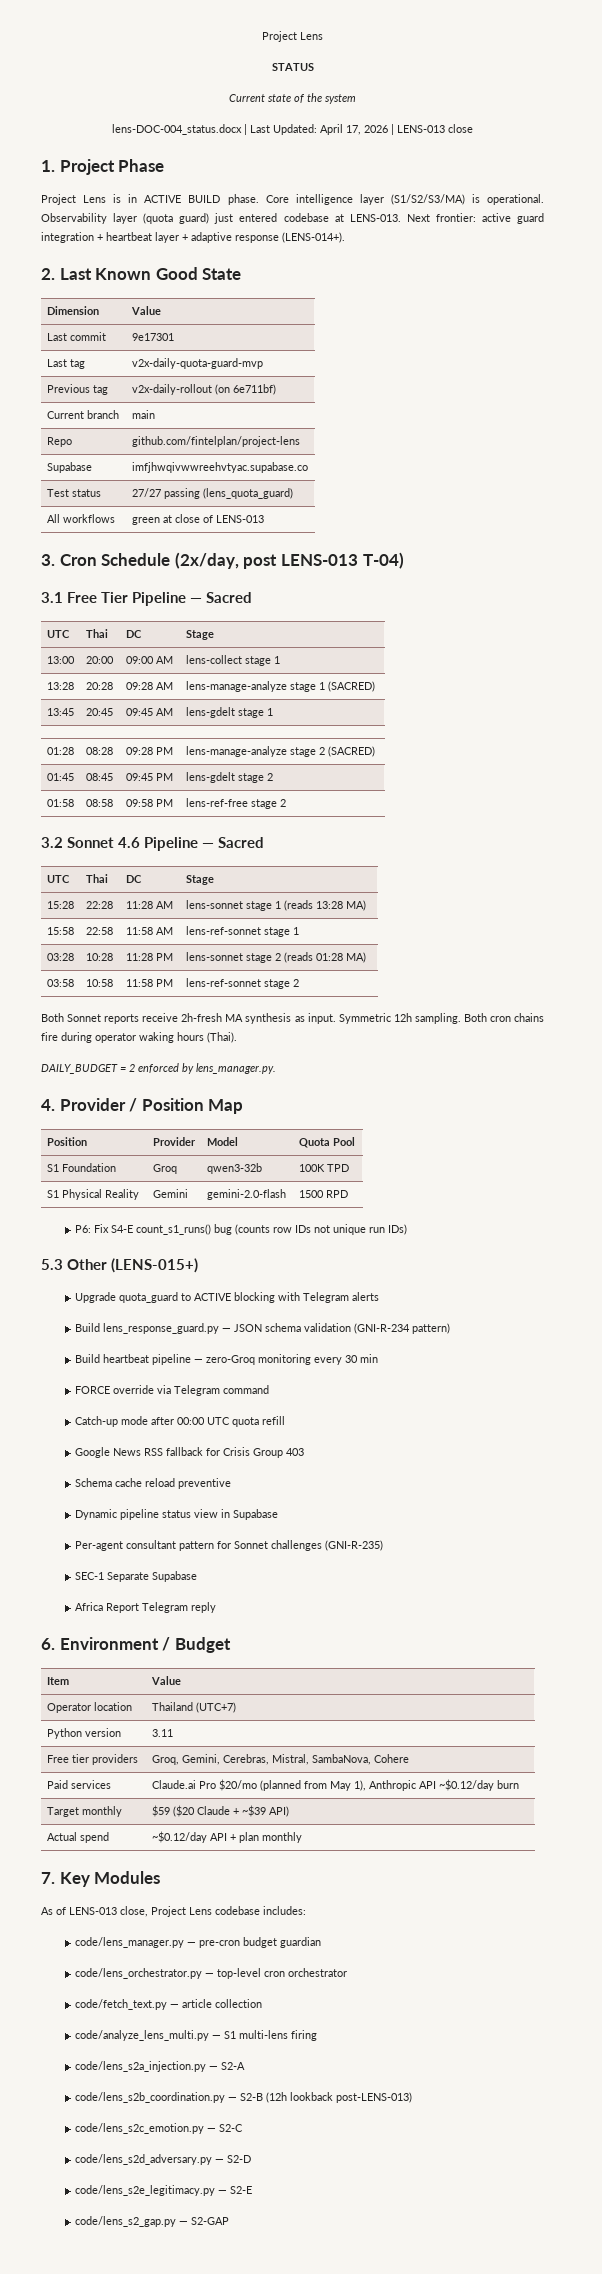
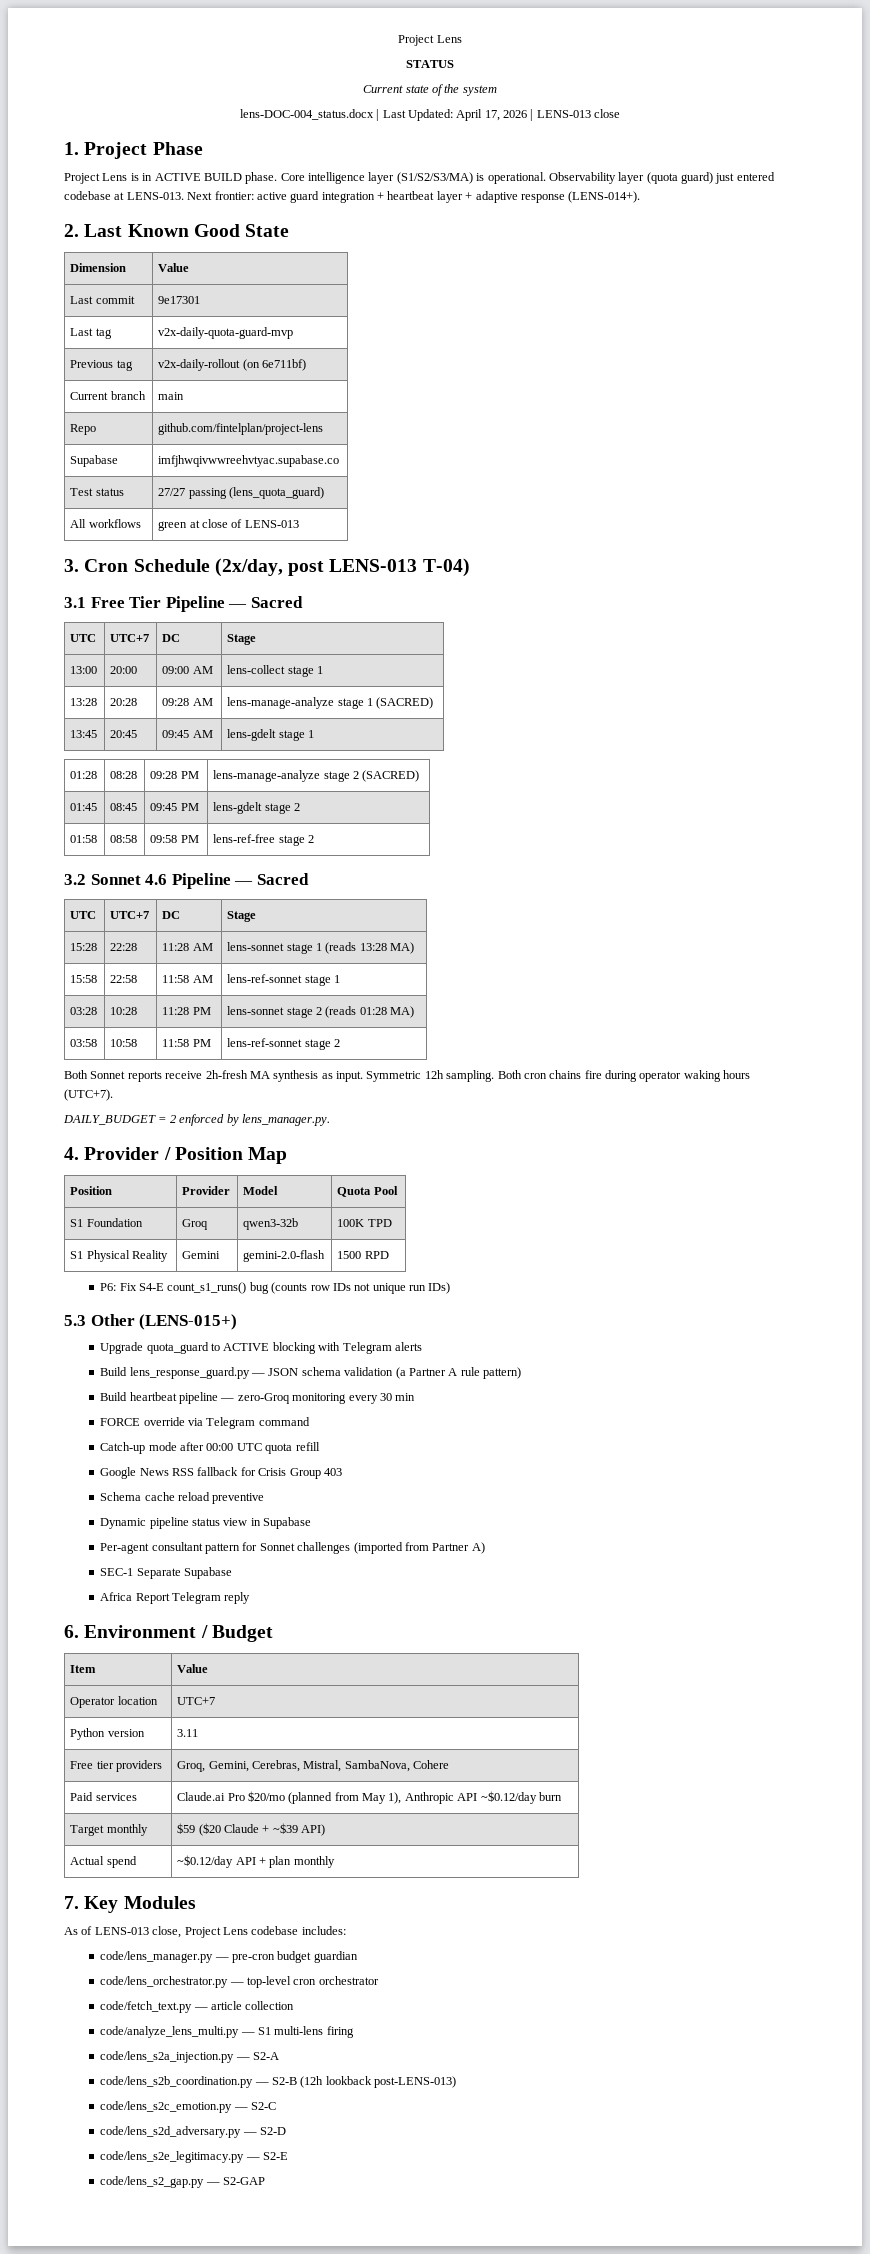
[85,629,108,638] Thai -> [110,634,150,642] UTC+7
[85,874,108,883] Thai -> [110,911,150,919] UTC+7
[207,1032,237,1043] (Thai). -> [64,1089,113,1101] (UTC+7).
[353,1323,410,1334] (GNI-R-234 -> [395,1367,480,1379] (a Partner A rule
[324,1540,383,1551] (GNI-R-235) -> [353,1542,485,1554] (imported from Partner A)
[151,1702,236,1713] Thailand (UTC+7) -> [177,1697,216,1705] UTC+7

